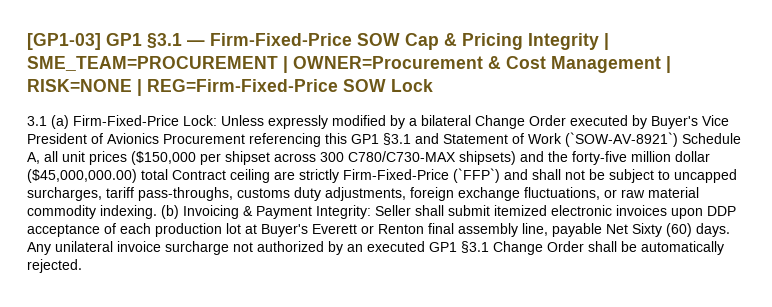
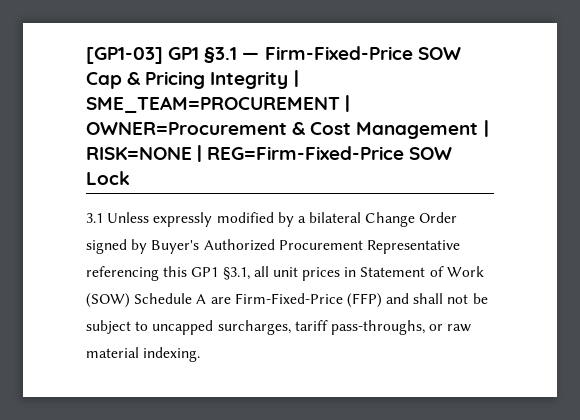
[51,115,217,129] (a) Firm-Fixed-Price Lock: -> (103, 218) none
[570,115,628,126] executed -> [86,239,127,254] signed
[702,115,729,126] [27,132,741,147] [27,151,710,165] [27,168,500,183] Vice President of Avionics Procurement referencing this GP1 §3.1 and Statement of Work (`SOW-AV-8921`) Schedule A, all unit prices ($150,000 per shipset across 300 C780/C730-MAX shipsets) and the forty-five million dollar ($45,000,000.00) total Contract ceiling are strictly Firm-Fixed-Price (`FFP`) -> [203,239,460,254] [86,266,484,281] [86,293,382,308] Authorized Procurement Representative referencing this GP1 §3.1, all unit prices in Statement of Work (SOW) Schedule A are Firm-Fixed-Price (FFP)
[237,187,699,201] [27,205,736,219] [27,223,730,237] [27,241,724,255] [27,259,82,273] customs duty adjustments, foreign exchange fluctuations, or raw material commodity indexing. (b) Invoicing & Payment Integrity: Seller shall submit itemized electronic invoices upon DDP acceptance of each production lot at Buyer's Everett or Renton final assembly line, payable Net Sixty (60) days. Any unilateral invoice surcharge not authorized by an executed GP1 §3.1 Change Order shall be automatically rejected. -> [429,324,472,332] [86,347,201,362] or raw material indexing.

